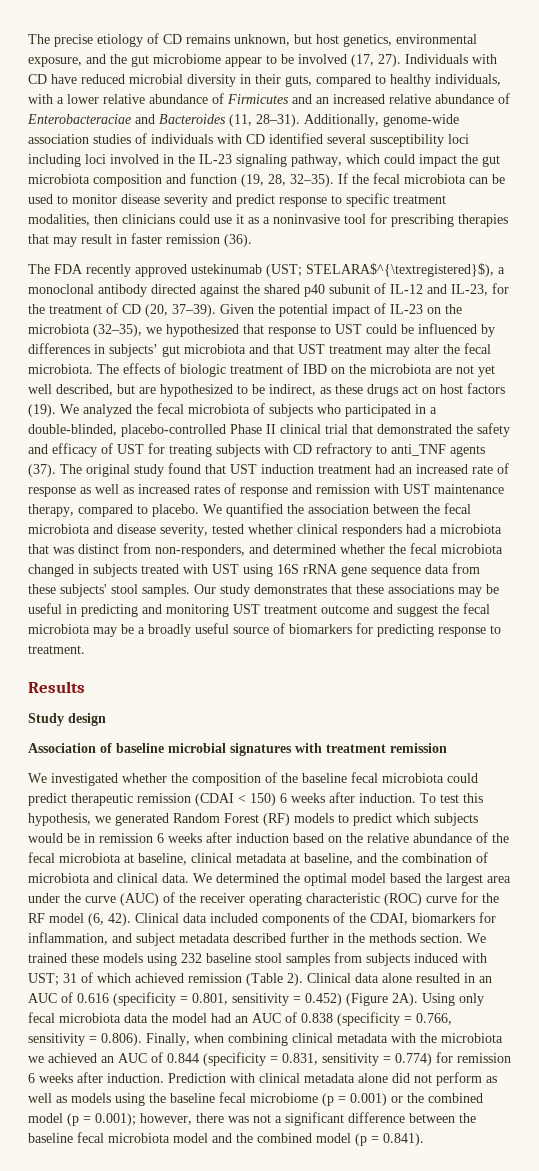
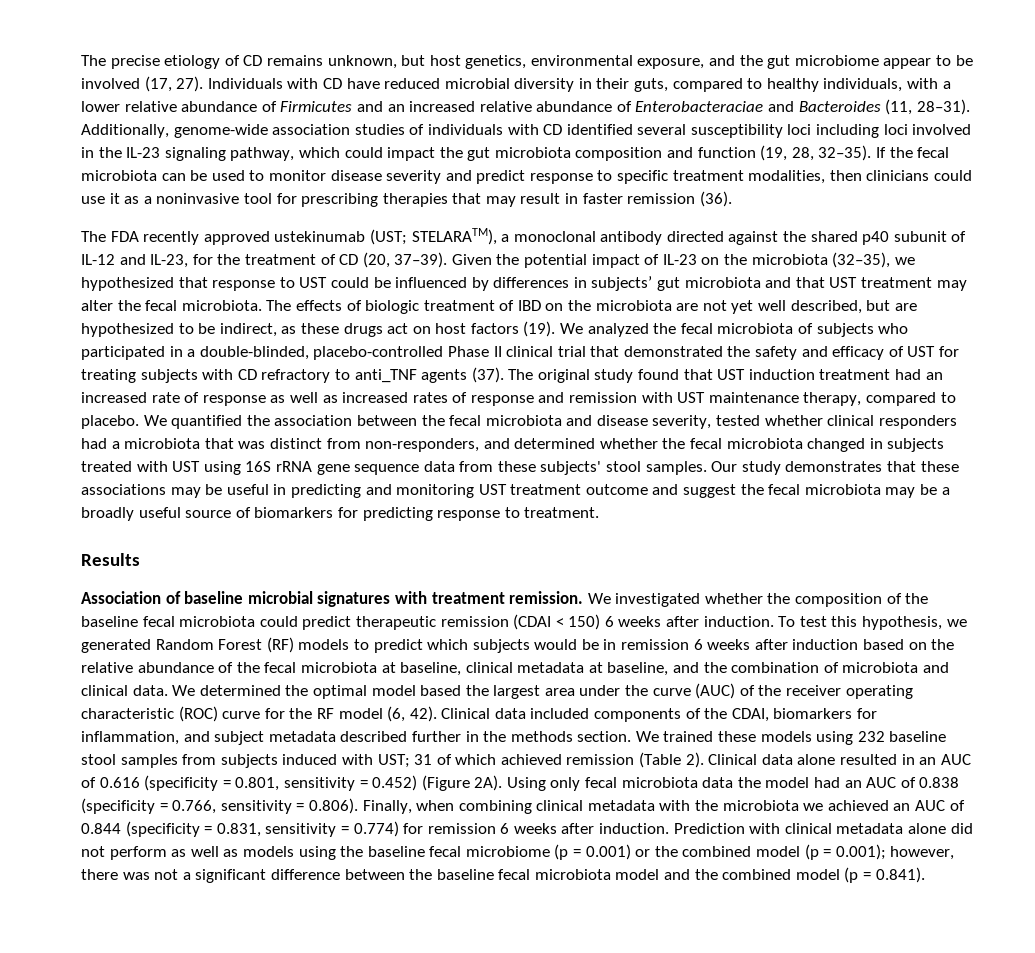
[306,263,494,277] STELARA$^{\textregistered}$), -> [411,228,497,245] STELARATM),
[28,713,106,726] // Study design -> (140, 559) none
[390,743,447,753] remission // -> [509,591,584,604] remission.

